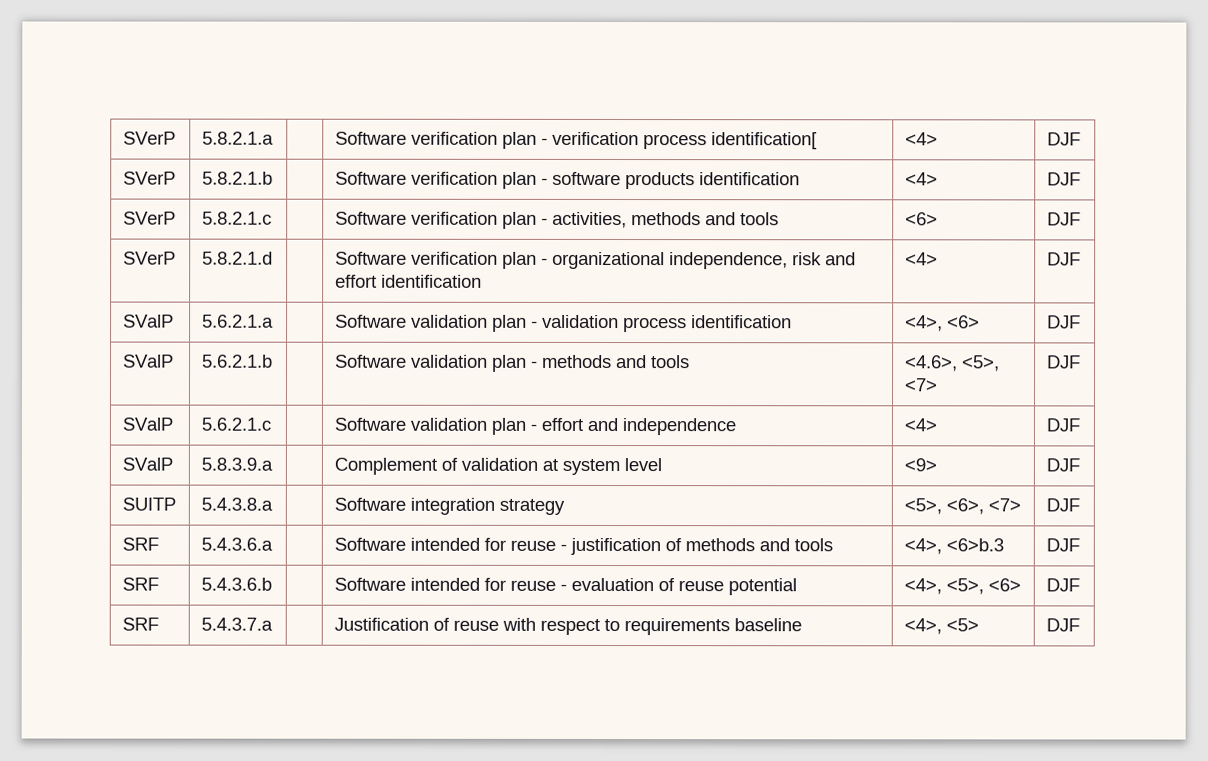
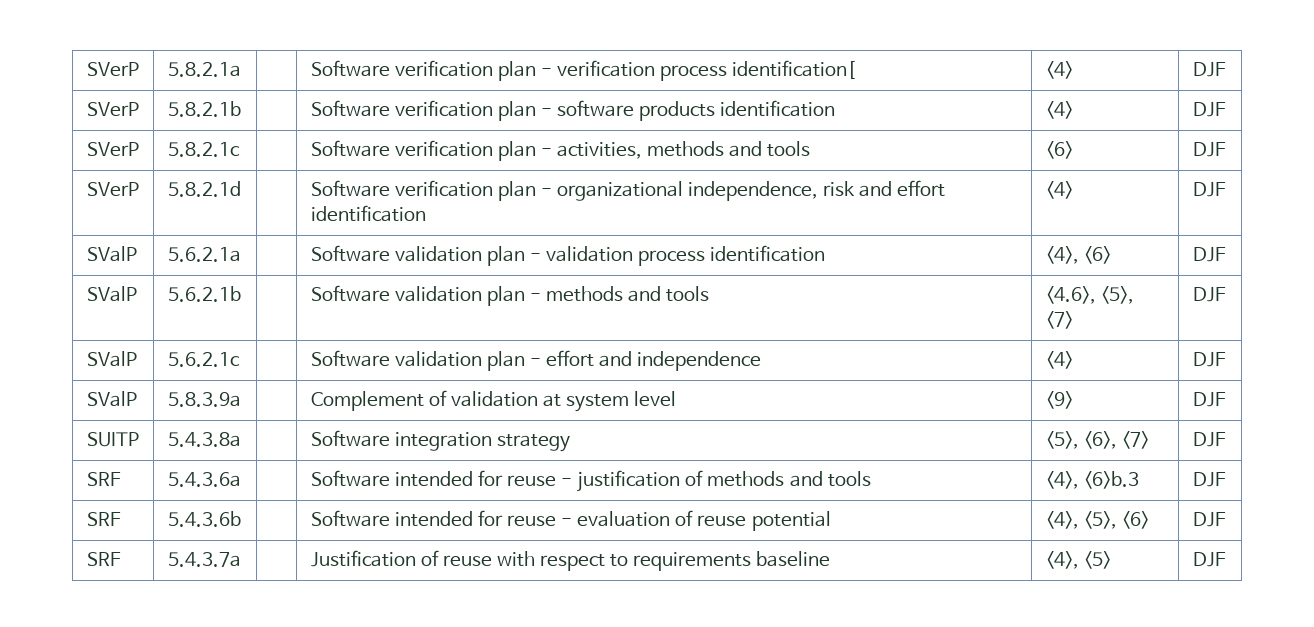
[122,131,176,145] [201,131,274,145] SVerP | 5.8.2.1.a -> [86,62,139,77] [167,62,241,77] SVerP | 5.8.2.1a
[201,171,273,185] 5.8.2.1.b -> [167,101,241,117] 5.8.2.1b
[201,211,272,225] 5.8.2.1.c -> [167,142,240,157] 5.8.2.1c
[201,251,273,265] 5.8.2.1.d -> [167,181,241,197] 5.8.2.1d
[201,314,274,328] 5.6.2.1.a -> [167,247,241,262] 5.6.2.1a
[201,354,273,368] 5.6.2.1.b -> [167,286,241,302] 5.6.2.1b
[200,417,271,431] 5.6.2.1.c -> [167,352,240,367] 5.6.2.1c
[200,457,273,471] 5.8.3.9.a -> [167,392,241,407] 5.8.3.9a
[200,497,273,511] 5.4.3.8.a -> [167,432,241,447] 5.4.3.8a
[200,537,273,551] 5.4.3.6.a -> [167,472,241,487] 5.4.3.6a
[200,577,272,591] 5.4.3.6.b -> [167,511,241,527] 5.4.3.6b
[200,617,273,631] 5.4.3.7.a -> [167,552,241,567] 5.4.3.7a

